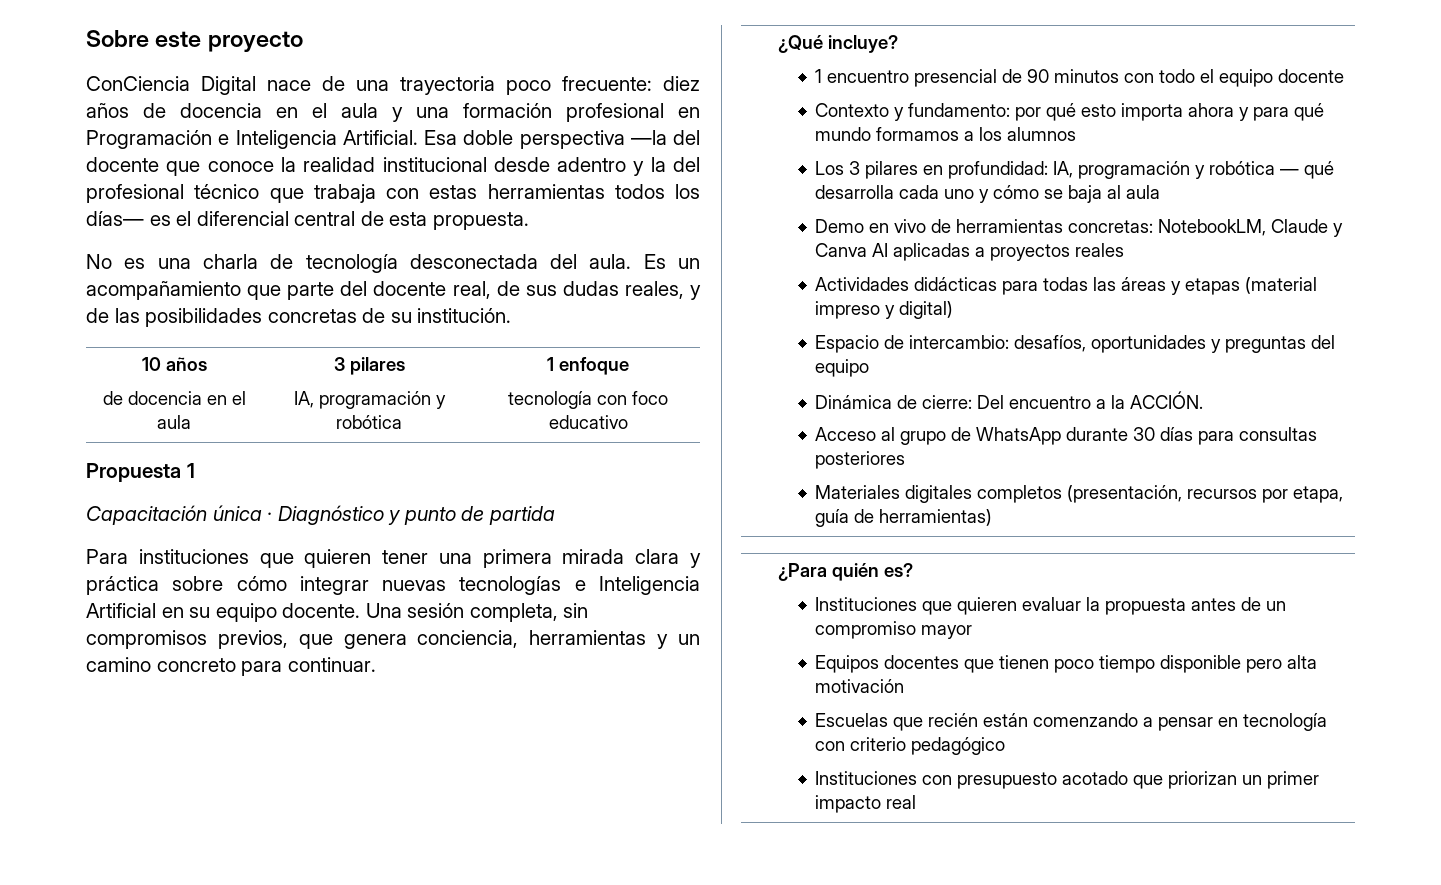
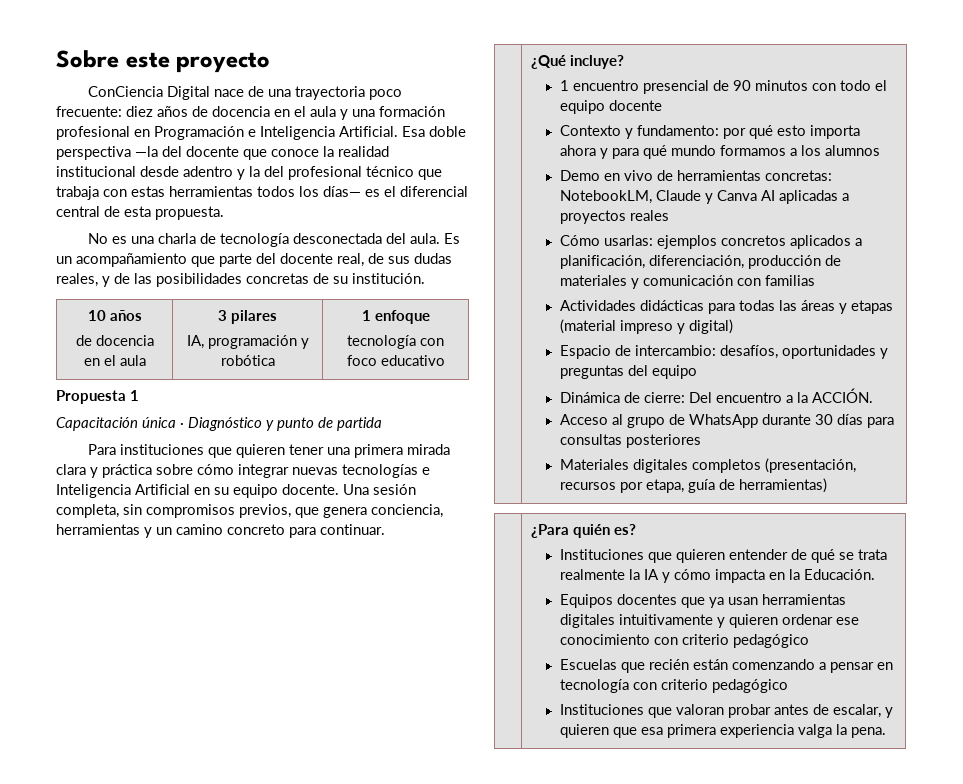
[815,161,1335,179] [815,185,1161,203] // Los 3 pilares en profundidad: IA, programación y robótica — qué desarrolla cada uno y cómo se baja al aula -> (880, 150) none
(1125, 250) none -> [559,235,862,249] [559,255,841,269] [559,275,815,289] // Cómo usarlas: ejemplos concretos aplicados a planificación, diferenciación, producción de materiales y comunicación con familias
[1022,597,1287,615] [815,621,973,639] [815,655,1318,673] [815,679,905,693] evaluar la propuesta antes de un compromiso mayor // Equipos docentes que tienen poco tiempo disponible pero alta motivación -> [728,549,887,563] [559,569,875,583] [559,594,846,608] [559,614,859,628] [559,634,809,648] entender de qué se trata realmente la IA y cómo impacta en la Educación. // Equipos docentes que ya usan herramientas digitales intuitivamente y quieren ordenar ese conocimiento con criterio pedagógico
[922,771,1320,789] [815,795,917,813] con presupuesto acotado que priorizan un primer impacto real -> [647,704,893,718] [559,724,886,738] que valoran probar antes de escalar, y quieren que esa primera experiencia valga la pena.

